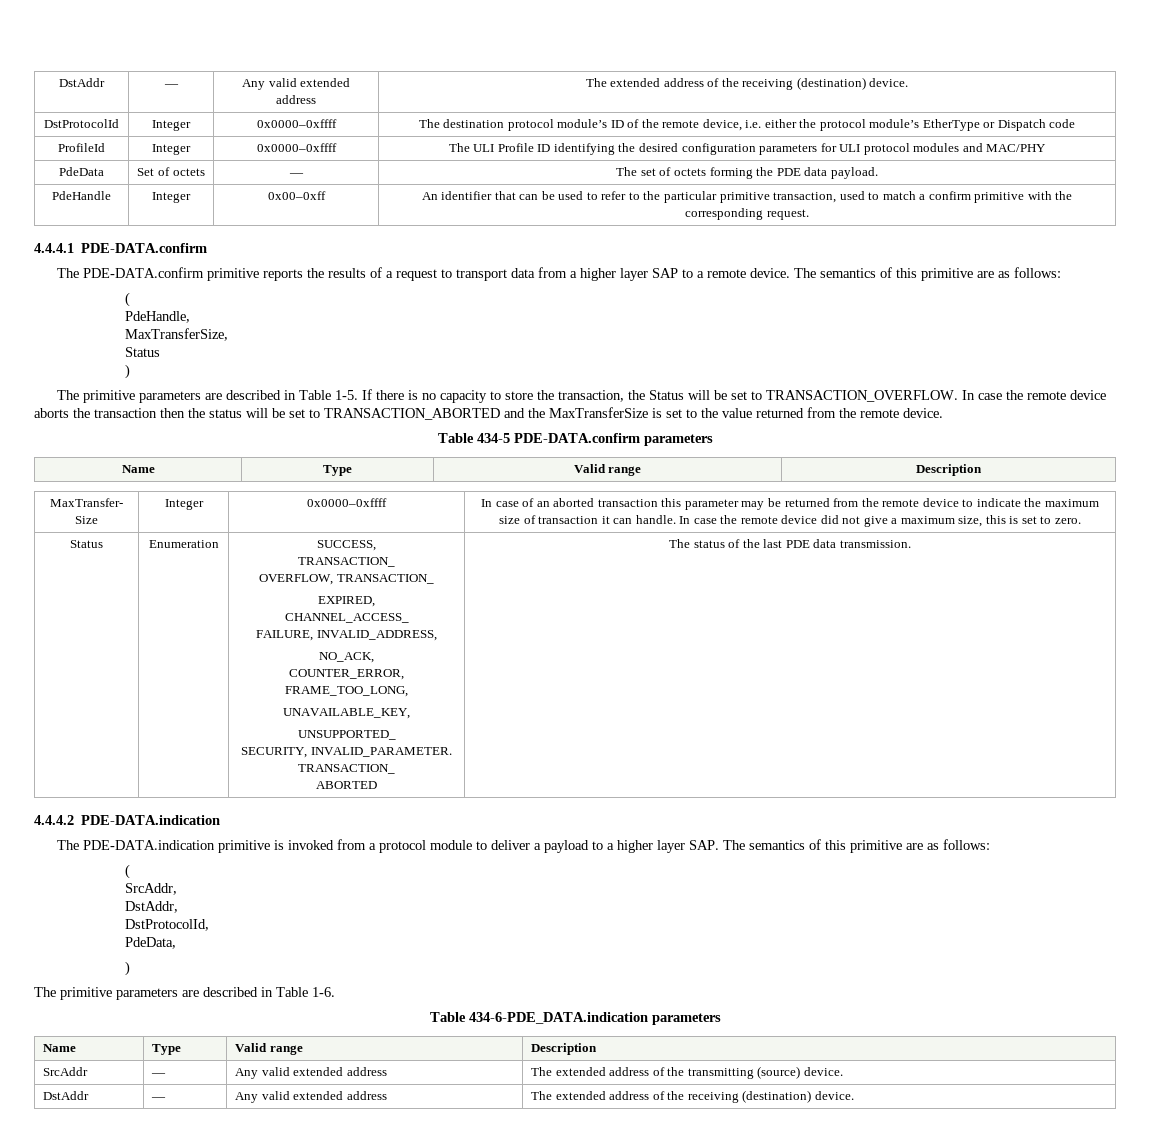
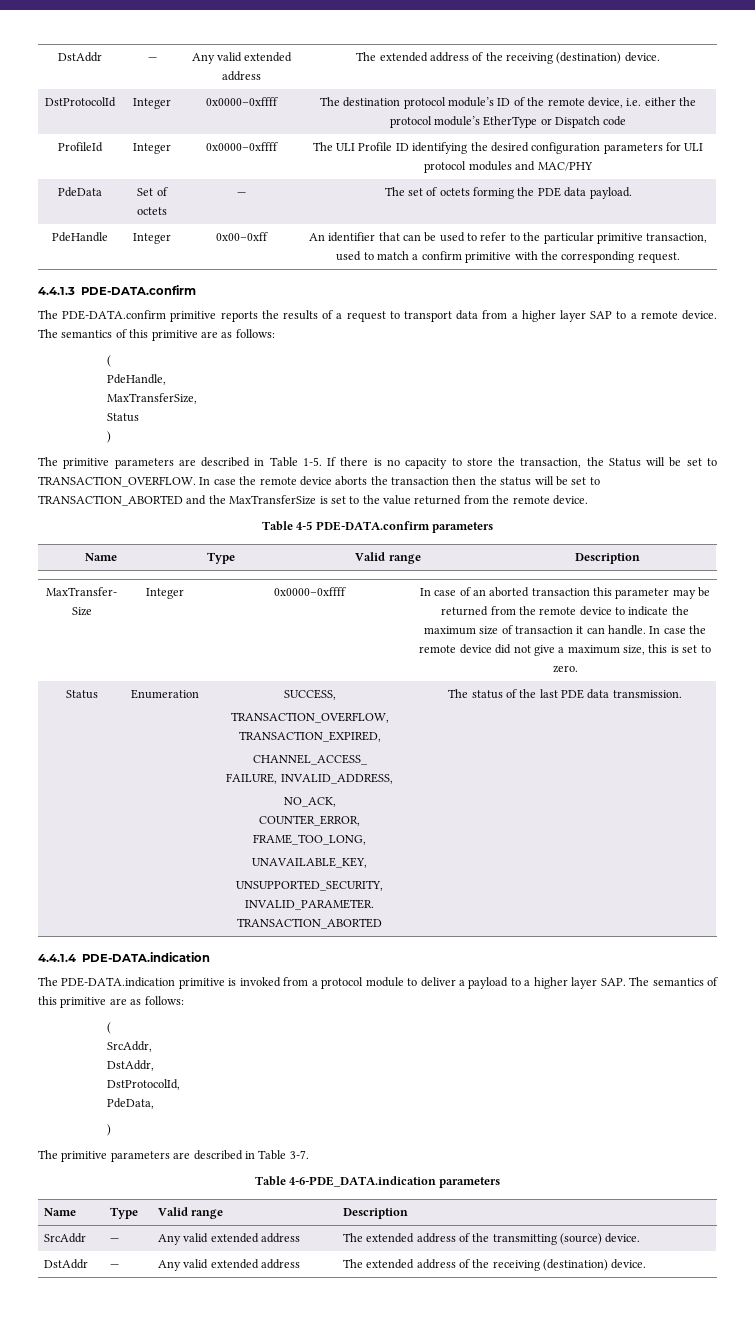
[34,243,74,253] 4.4.4.1 -> [38,287,75,295] 4.4.1.3
[476,433,510,443] 434-5 -> [296,521,313,530] 4-5
[298,557,395,567] [259,574,434,585] [318,596,375,607] TRANSACTION_ // OVERFLOW, TRANSACTION_ // EXPIRED, -> [230,712,389,723] [238,731,381,742] TRANSACTION_OVERFLOW, TRANSACTION_EXPIRED,
[297,730,396,740] [241,747,452,758] [298,764,395,774] [316,781,377,789] UNSUPPORTED_ // SECURITY, INVALID_PARAMETER. TRANSACTION_ // ABORTED -> [236,880,383,891] [245,899,374,910] [237,918,382,929] UNSUPPORTED_SECURITY, INVALID_PARAMETER. TRANSACTION_ABORTED
[34,815,74,825] 4.4.4.2 -> [38,954,76,962] 4.4.1.4
[312,987,335,997] [429,1012,648,1024] 1-6. // Table 434-6-PDE_DATA.indication -> [289,1150,309,1159] [254,1176,436,1187] 3-7. // Table 4-6-PDE_DATA.indication

